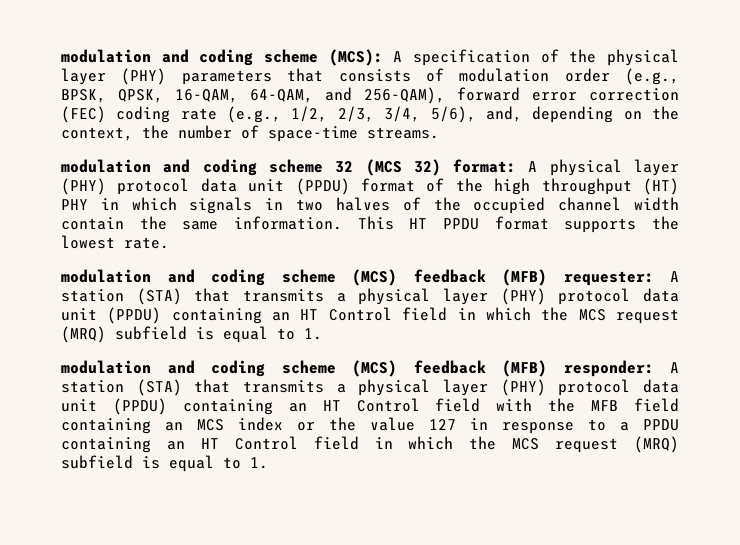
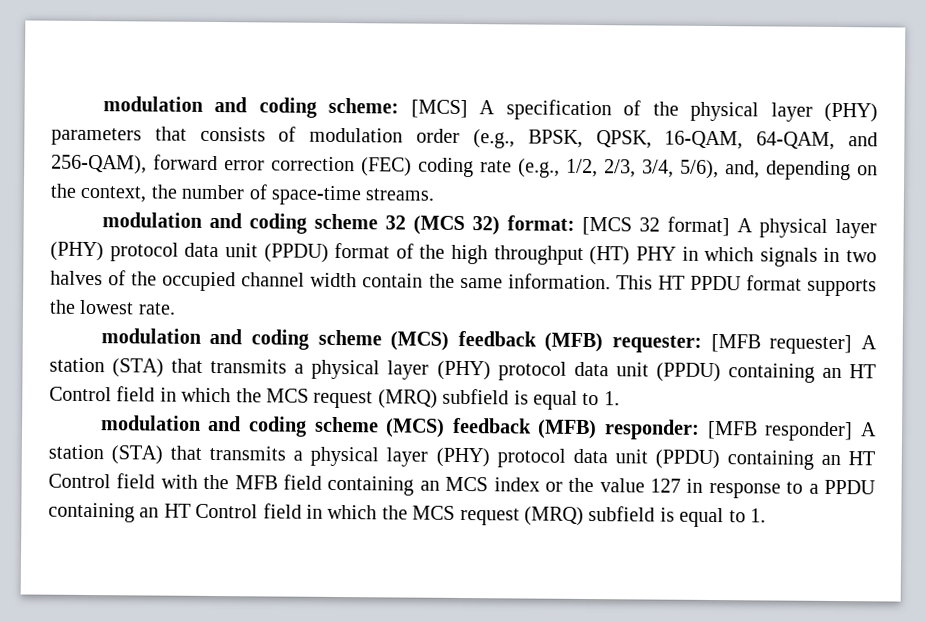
[61,49,383,66] modulation and coding scheme (MCS): -> [102,96,468,119] modulation and coding scheme: [MCS]
(517, 166) none -> [581,216,730,237] [MCS 32 format]
(654, 278) none -> [710,333,853,355] [MFB requester]
(654, 368) none -> [706,420,854,442] [MFB responder]

